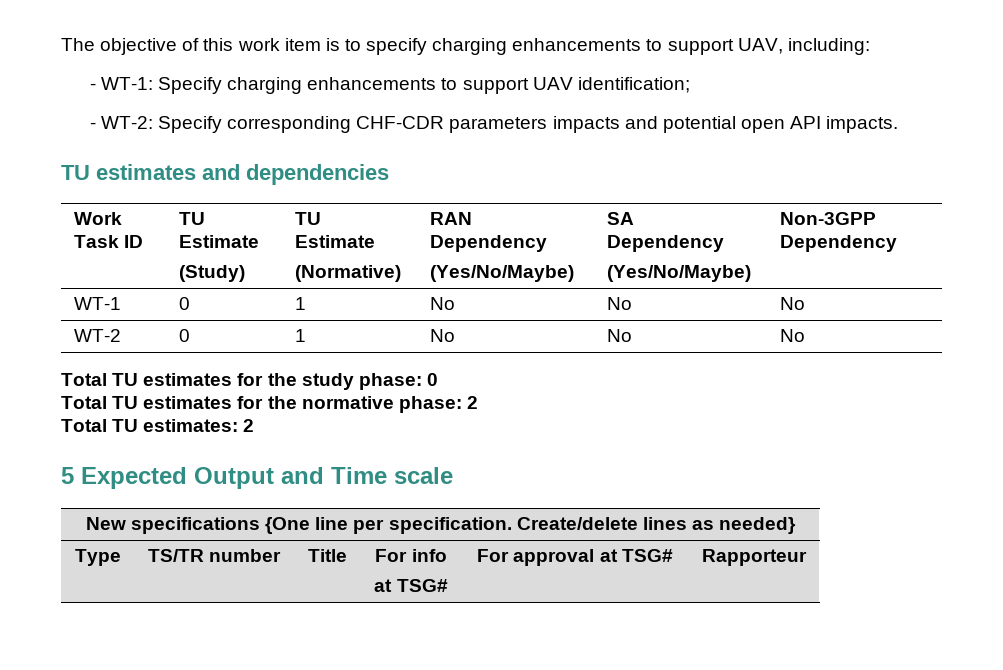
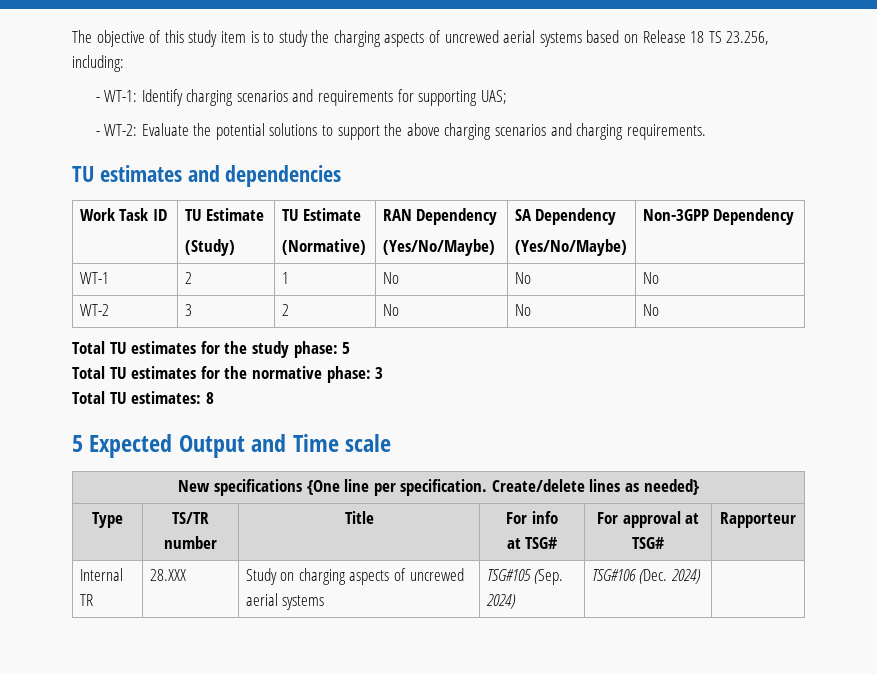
[237,38,280,51] work -> [188,30,218,47] study
[366,38,870,55] [89,77,690,94] [89,116,899,133] specify charging enhancements to support UAV, including: // - WT-1: Specify charging enhancements to support UAV identification; // - WT-2: Specify corresponding CHF-CDR parameters impacts and potential open API impacts. -> [278,30,770,47] [72,55,124,72] [95,89,507,106] [95,123,706,140] study the charging aspects of uncrewed aerial systems based on Release 18 TS 23.256, including: // - WT-1: Identify charging scenarios and requirements for supporting UAS; // - WT-2: Evaluate the potential solutions to support the above charging scenarios and charging requirements.
[178,297,190,310] 0 -> [184,272,192,284] 2
[178,329,190,342] [294,329,306,342] 0 | 1 -> [184,304,192,316] [281,304,289,316] 3 | 2
[426,373,438,386] 0 -> [342,342,351,354] 5
[466,396,478,409] 2 -> [375,367,384,379] 3
[243,419,255,432] 2 -> [205,392,214,404] 8
(807, 557) none -> [79,568,123,581] [79,594,93,606] [149,569,186,581] [245,568,464,585] [245,593,325,610] [486,569,564,585] [485,594,516,609] [591,569,701,584] // Internal TR | 28.XXX | Study on charging aspects of uncrewed aerial systems | TSG#105 (Sep. 2024) | TSG#106 (Dec. 2024) |

